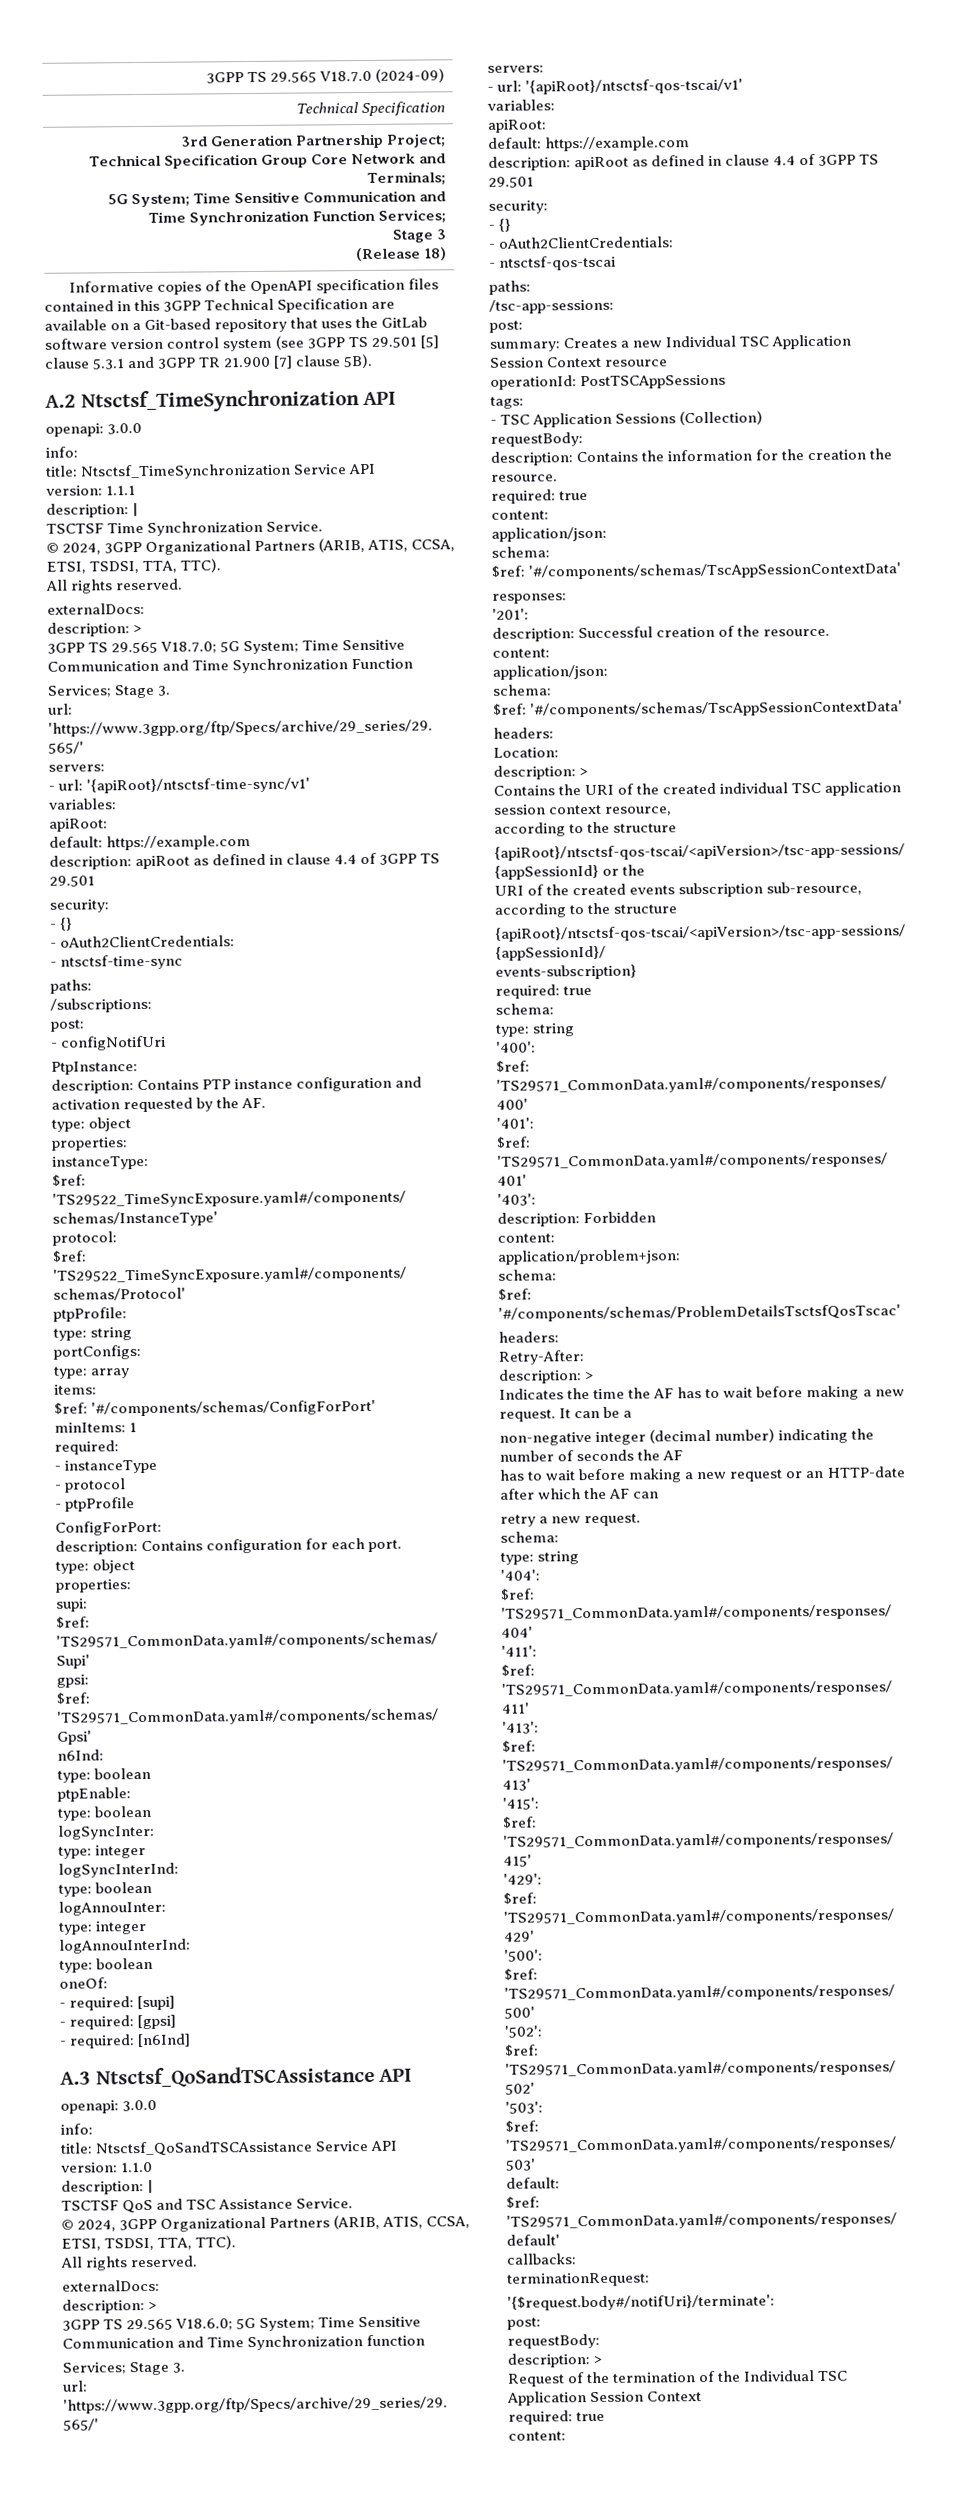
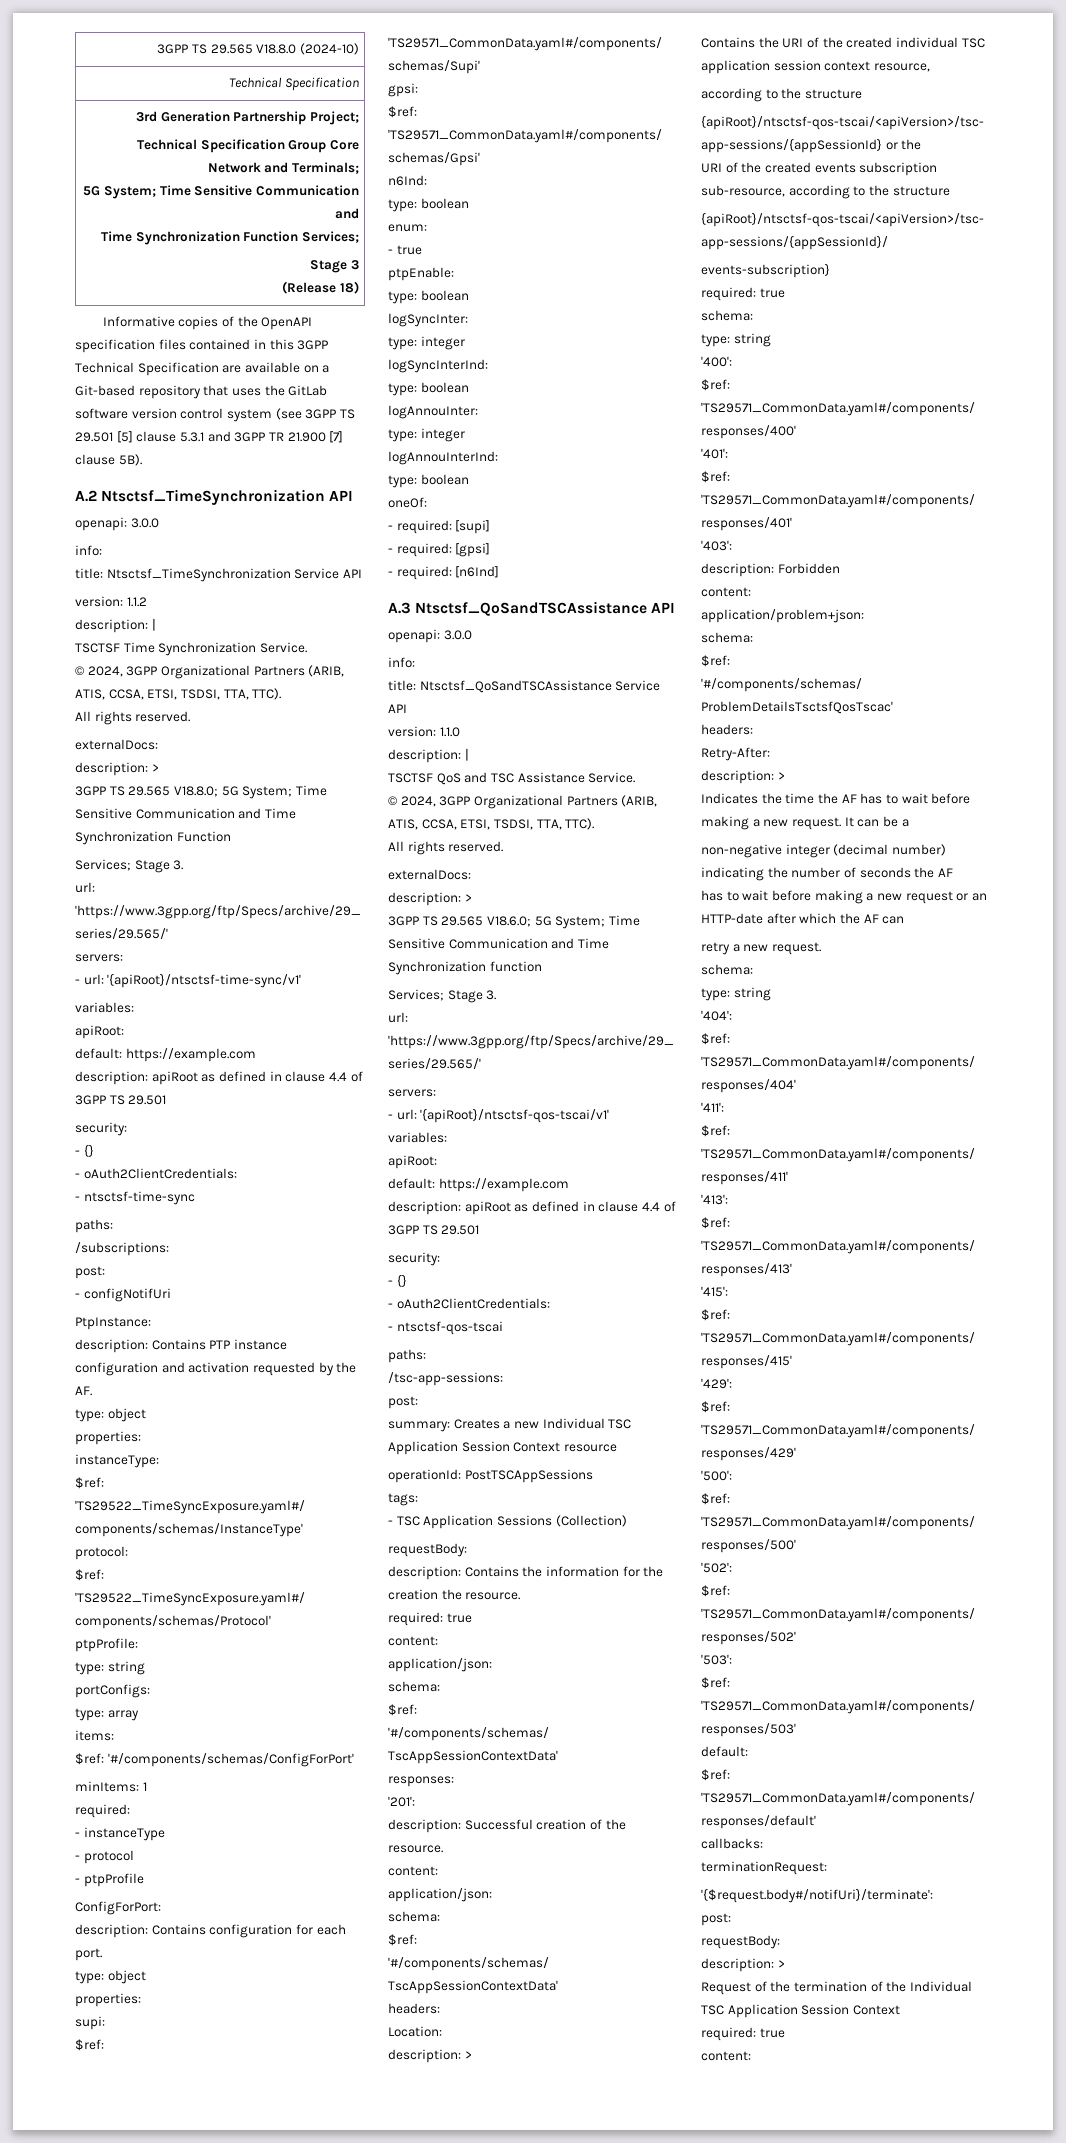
[206,68,446,84] 3GPP TS 29.565 V18.7.0 (2024-09) -> [157,43,360,55] 3GPP TS 29.565 V18.8.0 (2024-10)
[106,485,137,496] 1.1.1 -> [126,597,147,607] 1.1.2
[160,641,218,654] V18.7.0; -> [173,786,218,797] V18.8.0;
(152, 1773) none -> [388,224,427,232] [388,245,422,255] // enum: // - true

